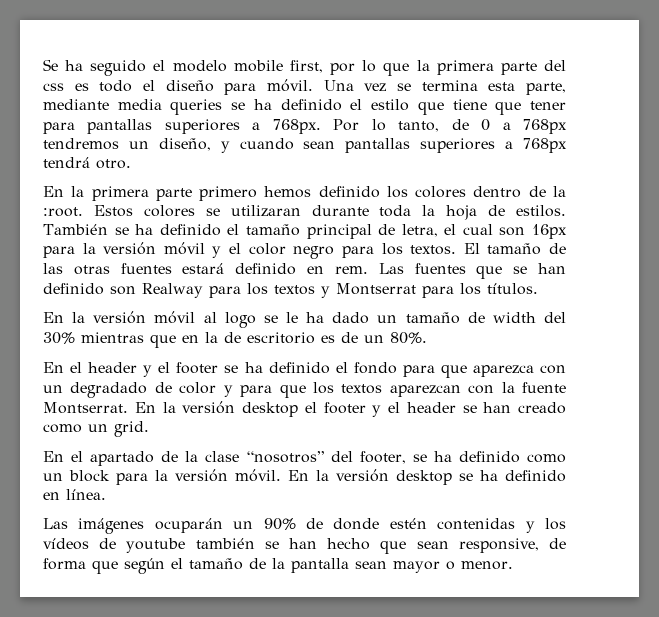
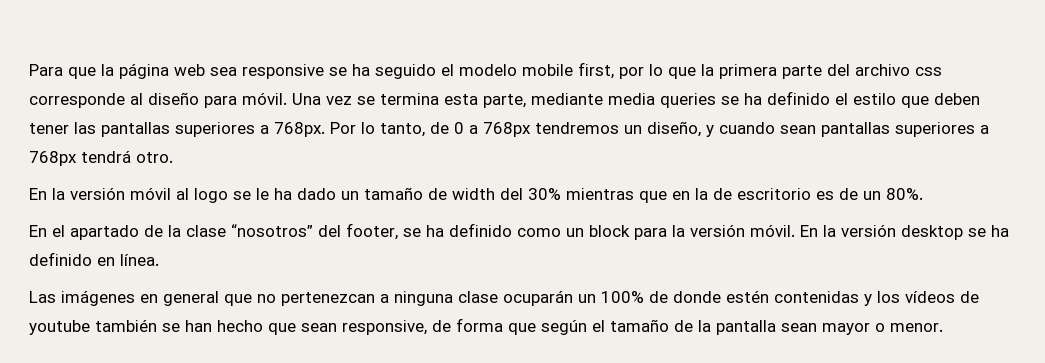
[43,59,58,71] Se -> [29,63,347,79] Para que la página web sea responsive se
[43,80,155,92] css es todo el -> [855,64,942,76] [29,93,143,108] archivo css corresponde al
[452,99,567,115] [43,122,75,134] tiene que tener para -> [934,93,980,105] [29,122,96,134] deben tener las
[43,186,566,201] [43,205,566,220] [43,224,568,239] [43,242,567,259] [43,263,566,279] [43,283,538,298] // En la primera parte primero hemos definido los colores dentro de la :root. Estos colores se utilizaran durante toda la hoja de estilos. También se ha definido el tamaño principal de letra, el cual son 16px para la versión móvil y el color negro para los textos. El tamaño de las otras fuentes estará definido en rem. Las fuentes que se han definido son Realway para los textos y Montserrat para los títulos. -> (173, 157) none
[43,362,566,378] [43,382,567,398] [43,401,566,417] [43,421,149,437] // En el header y el footer se ha definido el fondo para que aparezca con un degradado de color y para que los textos aparezcan con la fuente Montserrat. En la versión desktop el footer y el header se han creado como un grid. -> (923, 194) none
(145, 526) none -> [140,291,498,306] en general que no pertenezcan a ninguna clase
[263,518,296,530] 90% -> [601,291,644,303] 100%

